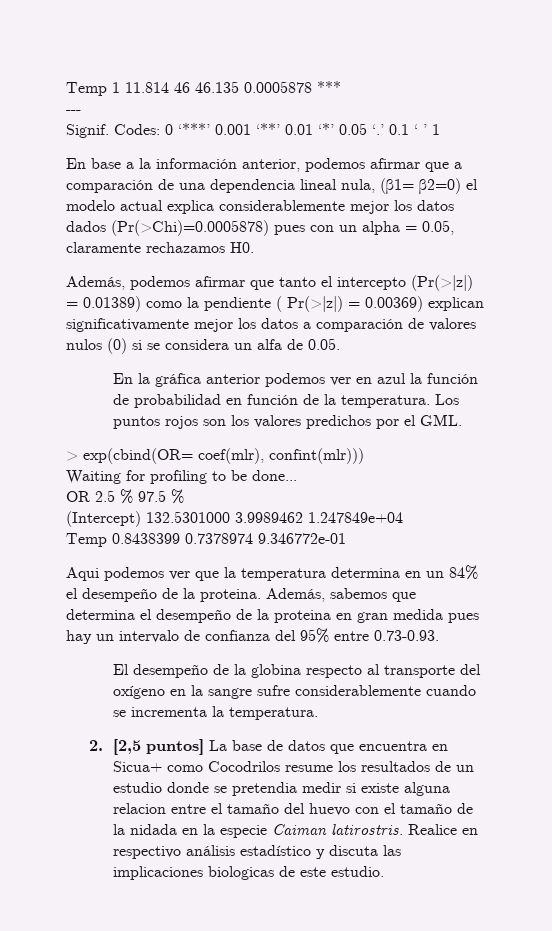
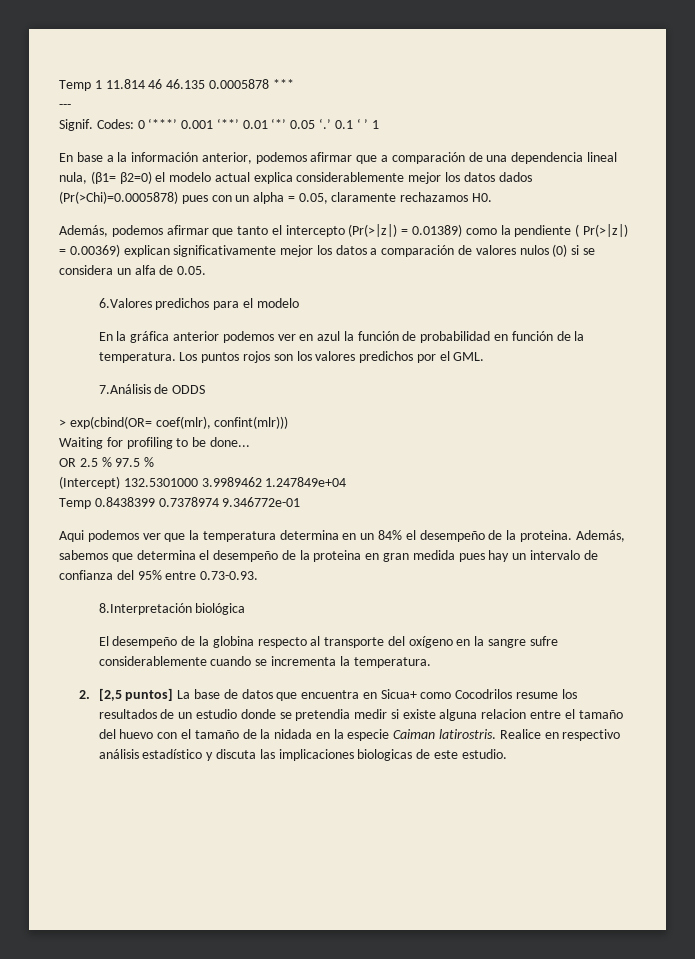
(340, 344) none -> [98,298,299,310] // 6.Valores predichos para el modelo
(462, 420) none -> [98,384,206,394] // 7.Análisis de ODDS
(439, 635) none -> [98,603,246,615] // 8.Interpretación biológica

